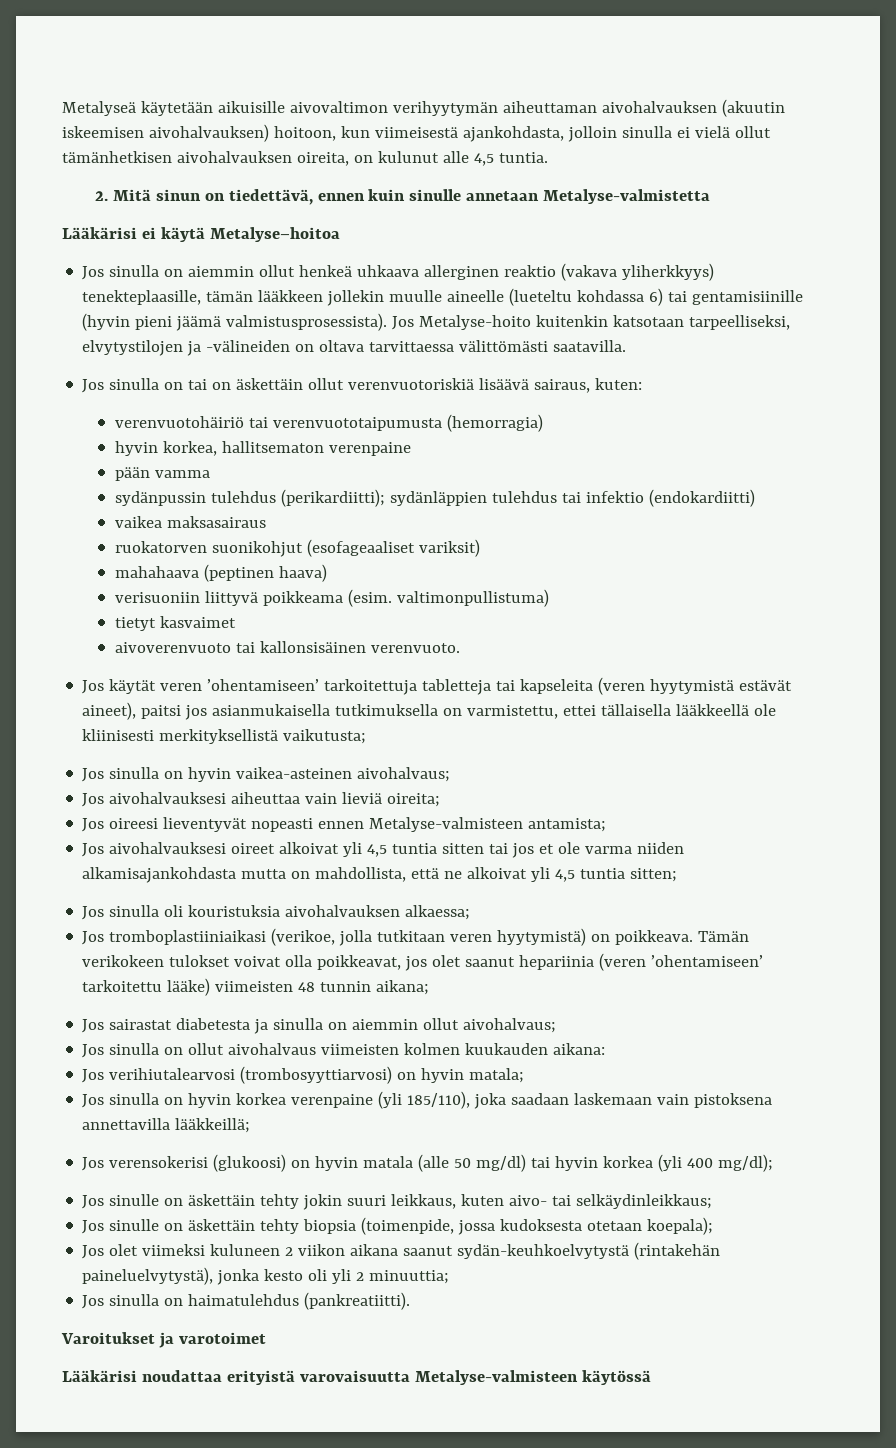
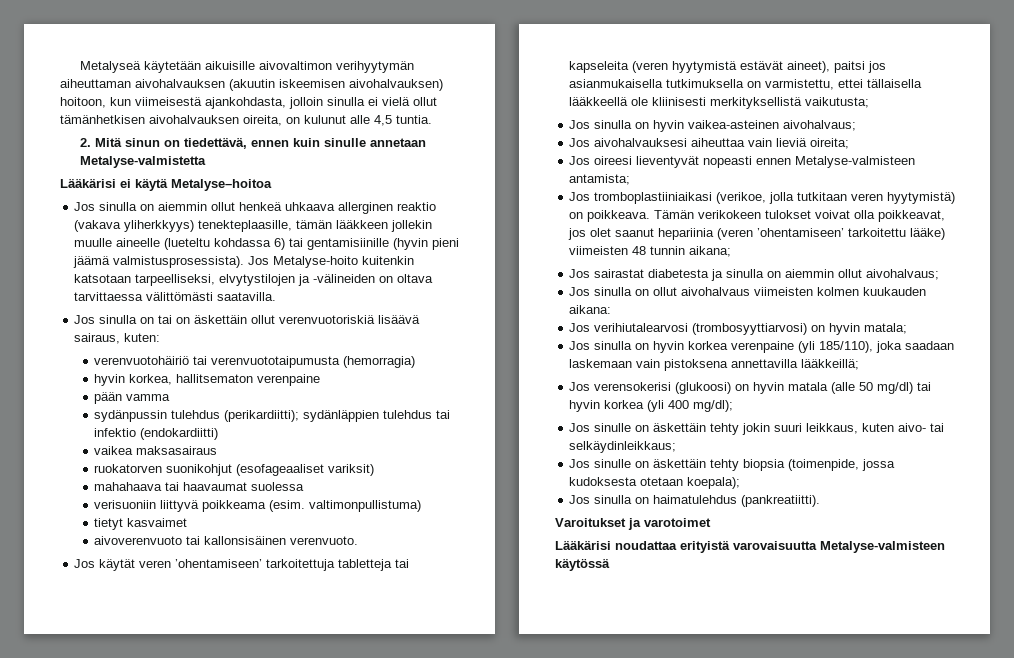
[203,564,327,582] (peptinen haava) -> [165,482,305,491] tai haavaumat suolessa
[82,842,685,858] [82,867,678,883] [82,905,471,920] // Jos aivohalvauksesi oireet alkoivat yli 4,5 tuntia sitten tai jos et ole varma niiden alkamisajankohdasta mutta on mahdollista, että ne alkoivat yli 4,5 tuntia sitten; // Jos sinulla oli kouristuksia aivohalvauksen alkaessa; -> (631, 179) none
[82,1242,721,1260] [82,1267,450,1285] // Jos olet viimeksi kuluneen 2 viikon aikana saanut sydän-keuhkoelvytystä (rintakehän paineluelvytystä), jonka kesto oli yli 2 minuuttia; -> (741, 483) none

